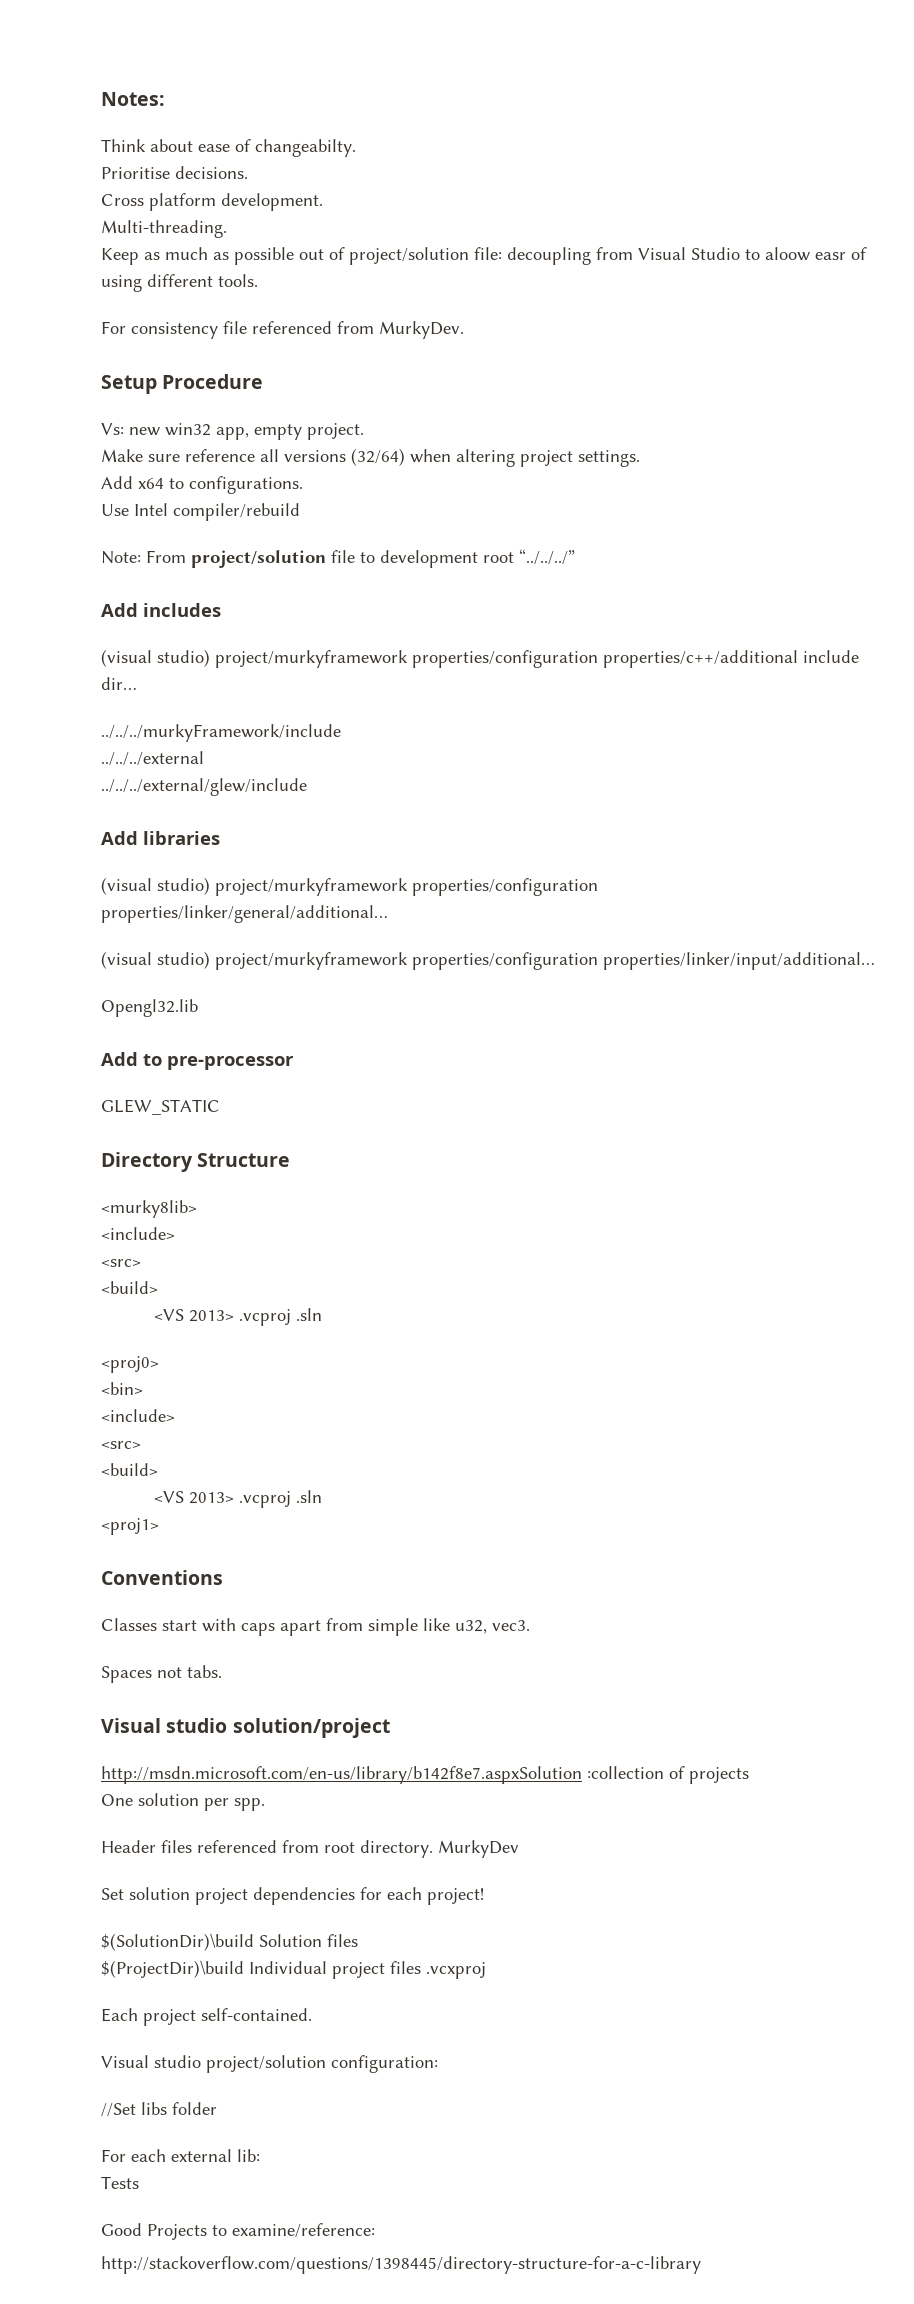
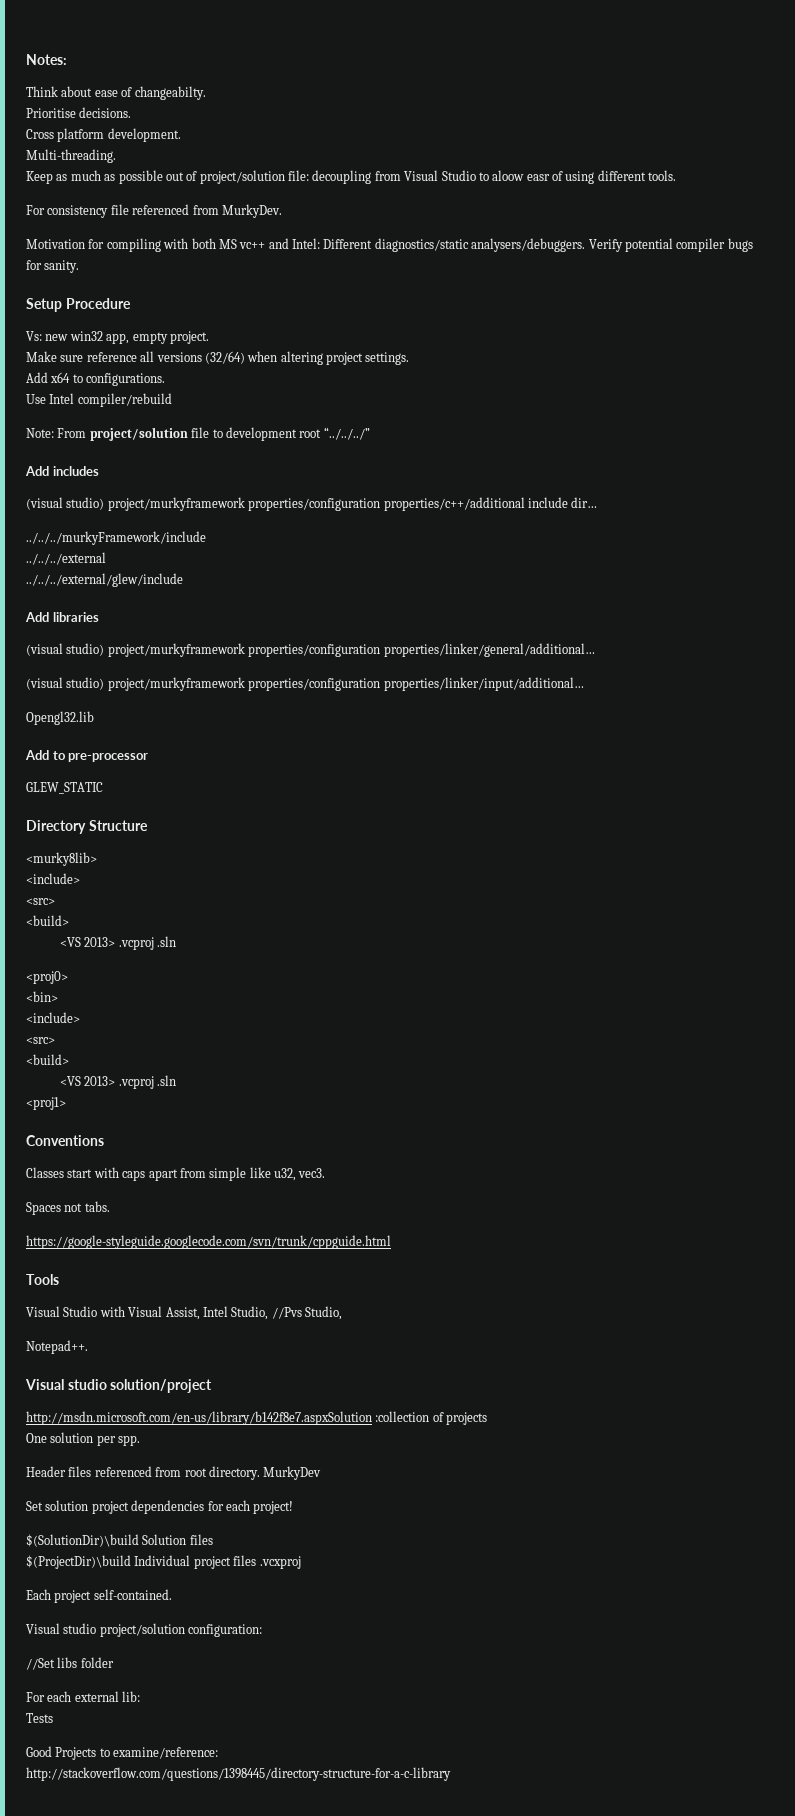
(464, 330) none -> [26,238,753,252] [26,260,80,273] // Motivation for compiling with both MS vc++ and Intel: Different diagnostics/static analysers/debuggers. Verify potential compiler bugs for sanity.
(222, 1671) none -> [26,1235,391,1249] [26,1274,59,1285] [26,1306,342,1320] [26,1340,88,1354] // https://google-styleguide.googlecode.com/svn/trunk/cppguide.html // Tools // Visual Studio with Visual Assist, Intel Studio, //Pvs Studio, // Notepad++.

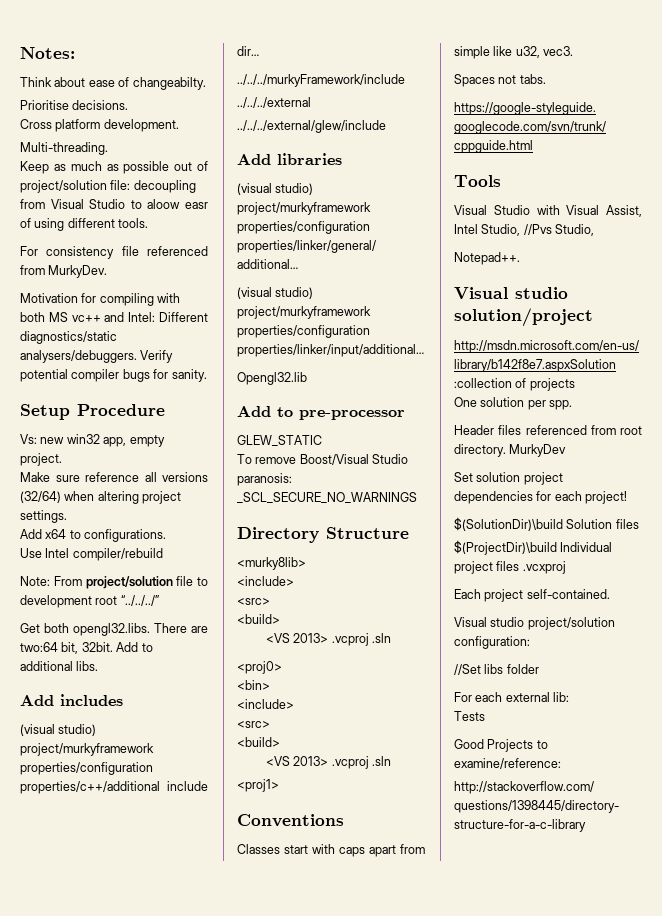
(370, 433) none -> [20,623,208,636] [20,642,153,654] [20,661,99,671] // Get both opengl32.libs. There are two:64 bit, 32bit. Add to additional libs.
(103, 788) none -> [237,454,409,465] [237,473,292,486] [237,492,417,503] // To remove Boost/Visual Studio paranosis: _SCL_SECURE_NO_WARNINGS

